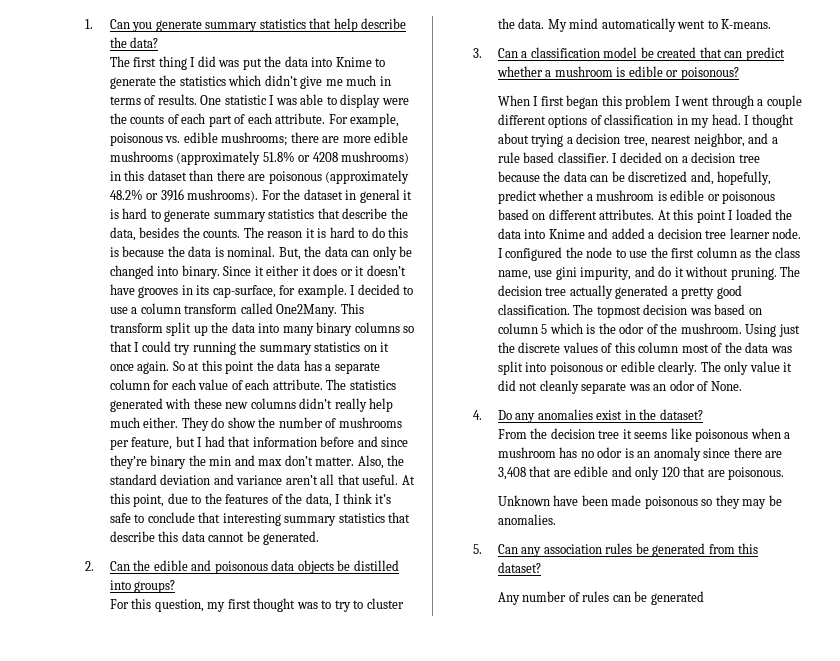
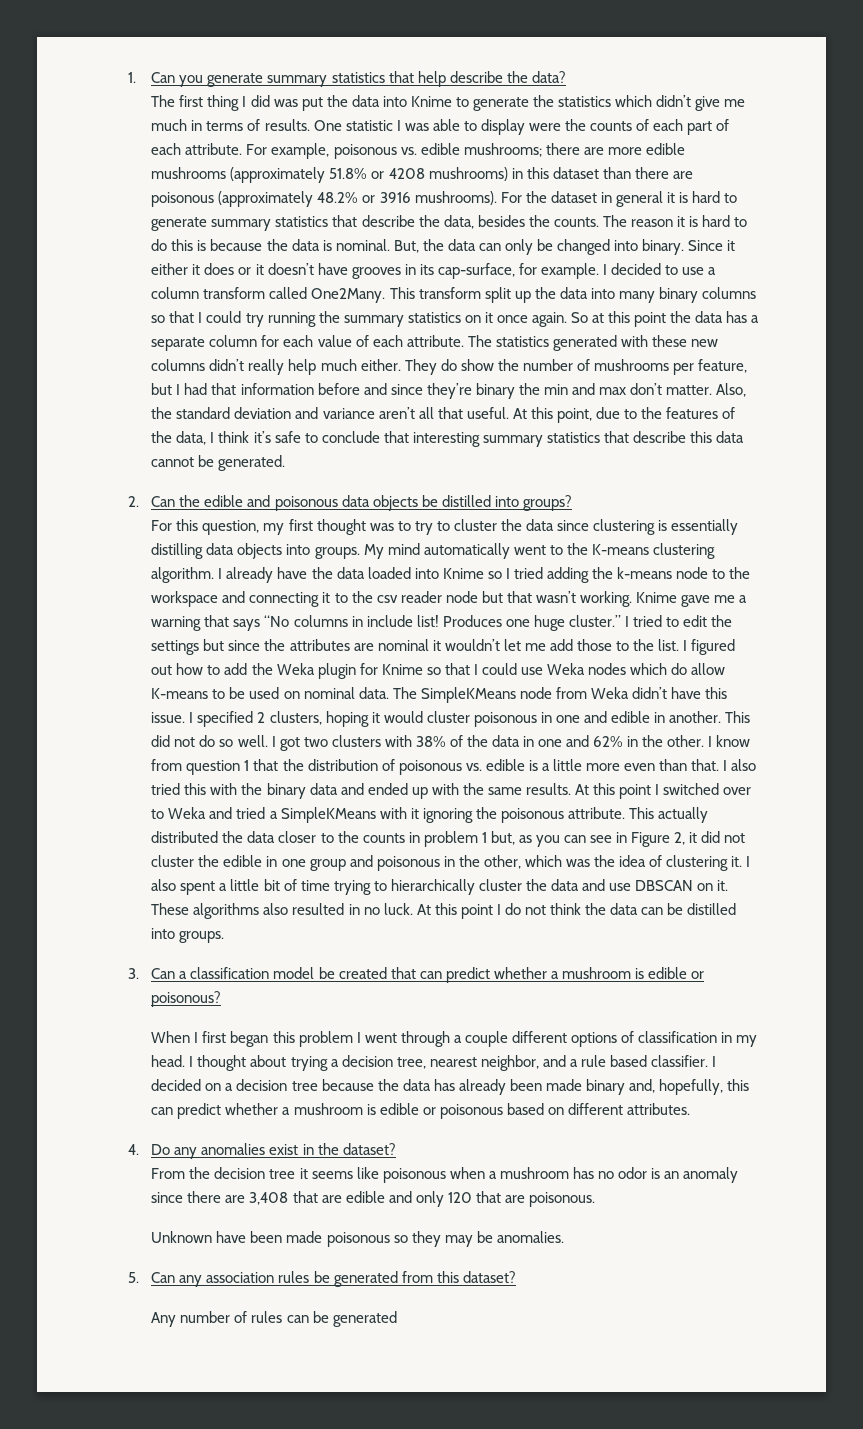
[518,18,545,29] data. -> [525,519,739,535] [151,543,360,559] data since clustering is essentially distilling data objects into groups.
[721,19,772,29] K-means. -> [566,543,715,559] [151,567,751,583] [151,591,748,607] [151,615,733,631] [151,639,736,655] [151,663,726,679] [151,687,728,703] [151,711,751,727] [151,735,751,751] [151,759,757,775] [151,783,752,799] [151,807,708,823] [151,831,746,847] [151,855,751,871] [151,879,729,895] [151,903,737,919] [151,928,225,943] the K-means clustering algorithm. I already have the data loaded into Knime so I tried adding the k-means node to the workspace and connecting it to the csv reader node but that wasn’t working. Knime gave me a warning that says “No columns in include list! Produces one huge cluster.” I tried to edit the settings but since the attributes are nominal it wouldn’t let me add those to the list. I figured out how to add the Weka plugin for Knime so that I could use Weka nodes which do allow K-means to be used on nominal data. The SimpleKMeans node from Weka didn’t have this issue. I specified 2 clusters, hoping it would cluster poisonous in one and edible in another. This did not do so well. I got two clusters with 38% of the data in one and 62% in the other. I know from question 1 that the distribution of poisonous vs. edible is a little more even than that. I also tried this with the binary data and ended up with the same results. At this point I switched over to Weka and tried a SimpleKMeans with it ignoring the poisonous attribute. This actually distributed the data closer to the counts in problem 1 but, as you can see in Figure 2, it did not cluster the edible in one group and poisonous in the other, which was the idea of clustering it. I also spent a little bit of time trying to hierarchically cluster the data and use DBSCAN on it. These algorithms also resulted in no luck. At this point I do not think the data can be distilled into groups.
[590,171,772,185] can be discretized and, hopefully, -> [433,1079,750,1095] [151,1107,174,1115] has already been made binary and, hopefully, this can
[657,209,793,223] [497,228,802,239] [497,247,801,261] [497,266,801,280] [497,285,742,299] [497,304,762,318] [497,323,800,337] [497,342,792,353] [497,361,793,375] [497,380,742,394] At this point I loaded the data into Knime and added a decision tree learner node. I configured the node to use the first column as the class name, use gini impurity, and do it without pruning. The decision tree actually generated a pretty good classification. The topmost decision was based on column 5 which is the odor of the mushroom. Using just the discrete values of this column most of the data was split into poisonous or edible clearly. The only value it did not cleanly separate was an odor of None. -> (690, 1109) none

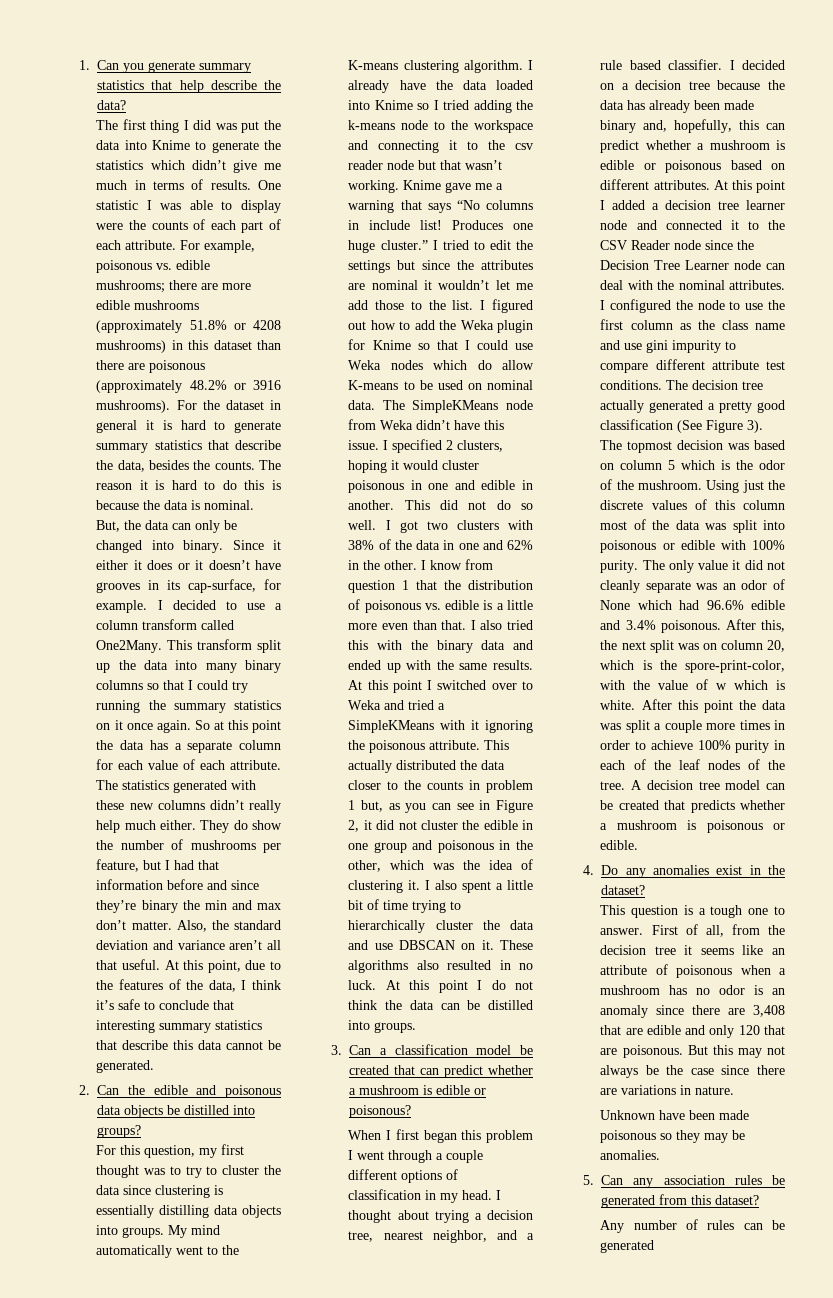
(690, 1109) none -> [713,180,785,193] [600,200,785,210] [600,220,785,230] [600,240,755,250] [600,260,785,270] [600,280,785,290] [600,299,785,313] [600,319,785,330] [600,340,737,353] [600,359,785,373] [600,380,764,390] [600,400,785,413] [600,419,764,433] [600,440,785,453] [600,460,785,470] [600,479,785,493] [600,499,785,510] [600,519,785,533] [600,540,785,553] [600,560,785,573] [600,579,785,593] [600,600,785,610] [600,619,785,633] [600,640,785,653] [600,660,785,673] [600,679,785,690] [600,699,786,713] [600,720,785,733] [600,740,785,753] [600,759,785,770] [600,780,785,790] [600,800,785,813] [600,820,785,833] [600,840,639,850] At this point I added a decision tree learner node and connected it to the CSV Reader node since the Decision Tree Learner node can deal with the nominal attributes. I configured the node to use the first column as the class name and use gini impurity to compare different attribute test conditions. The decision tree actually generated a pretty good classification (See Figure 3). The topmost decision was based on column 5 which is the odor of the mushroom. Using just the discrete values of this column most of the data was split into poisonous or edible with 100% purity. The only value it did not cleanly separate was an odor of None which had 96.6% edible and 3.4% poisonous. After this, the next split was on column 20, which is the spore-print-color, with the value of w which is white. After this point the data was split a couple more times in order to achieve 100% purity in each of the leaf nodes of the tree. A decision tree model can be created that predicts whether a mushroom is poisonous or edible.
[151,1168,186,1179] From -> [600,905,785,918] [600,924,760,937] This question is a tough one to answer. First of all, from
(379, 1173) none -> [772,948,785,955] [600,964,668,975] an attribute of
(595, 1199) none -> [687,1045,785,1058] [600,1065,785,1078] [600,1085,735,1095] But this may not always be the case since there are variations in nature.

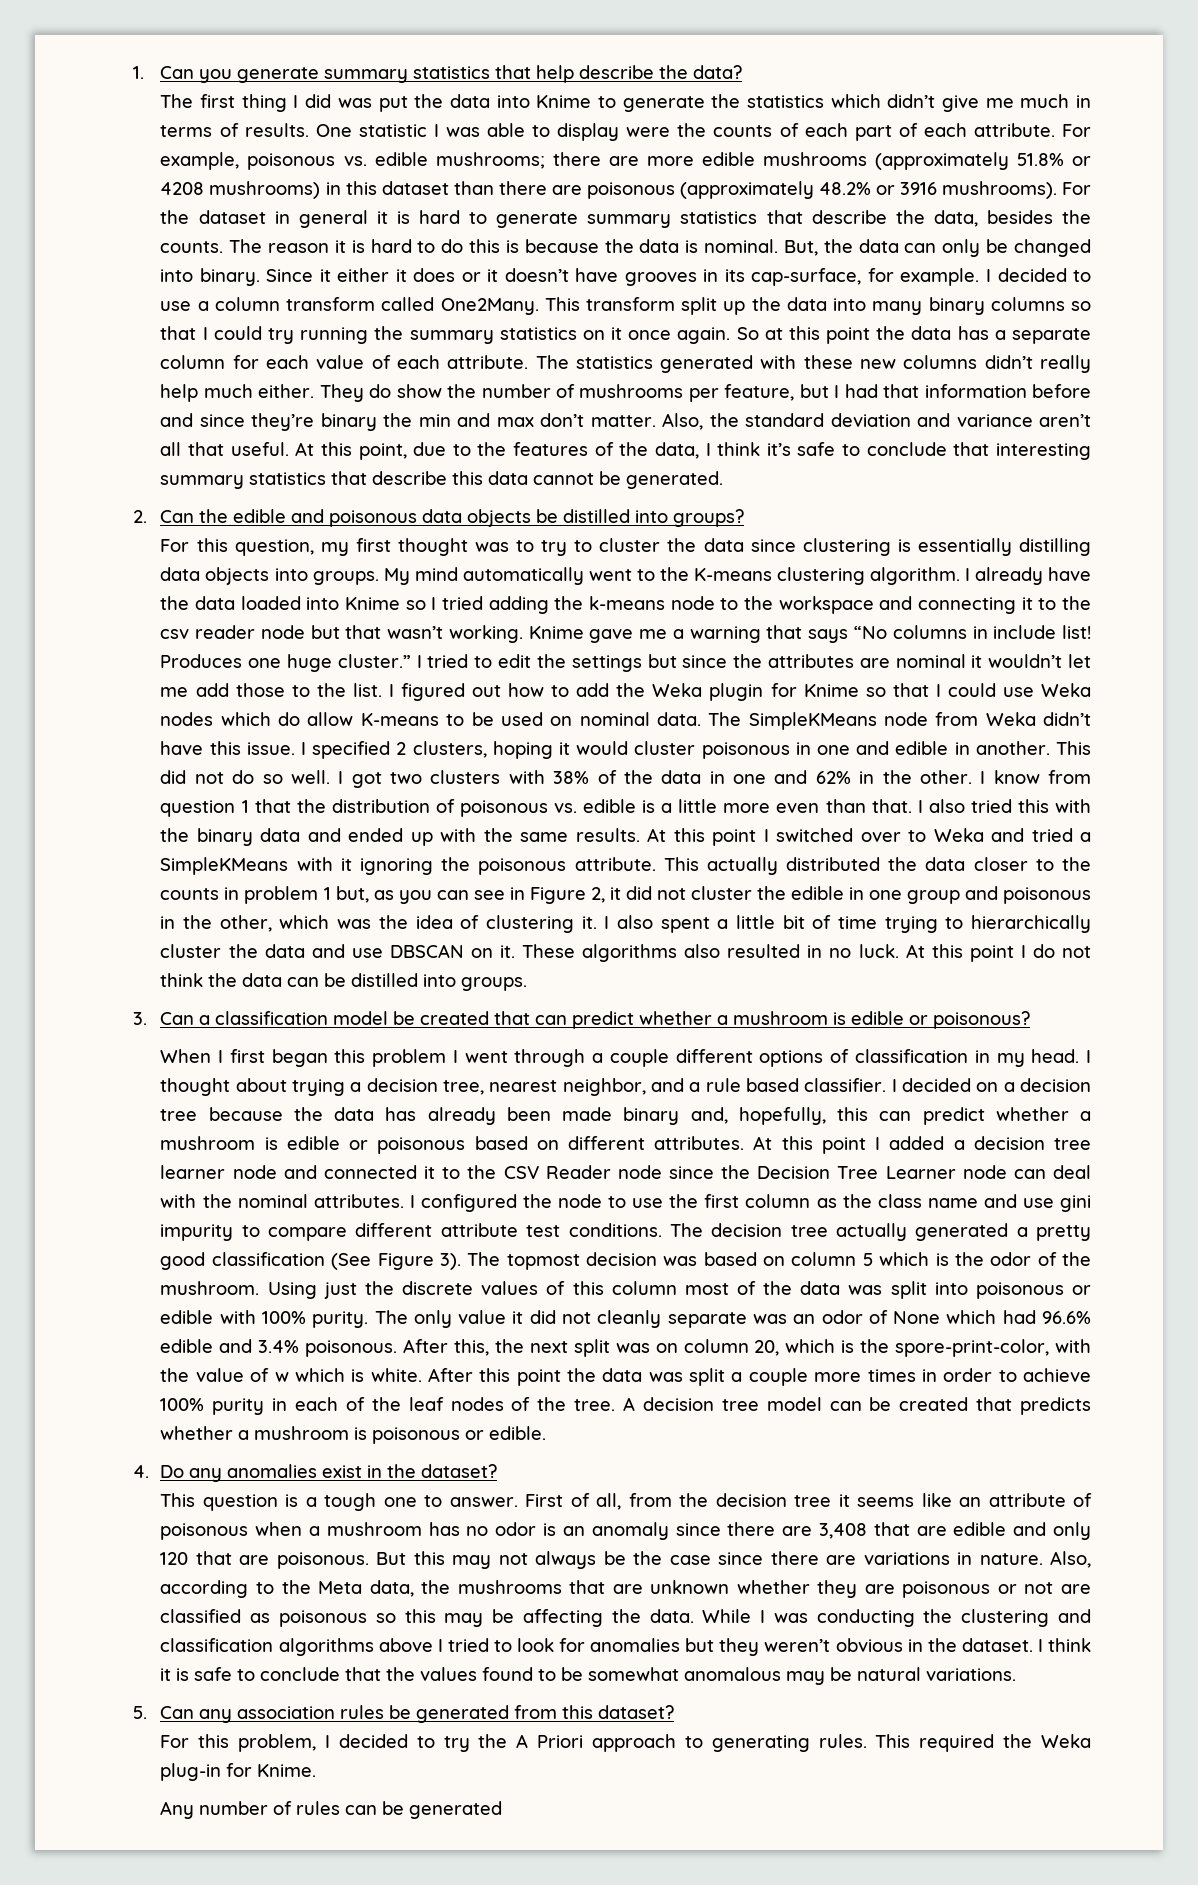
[600,1110,750,1120] // Unknown have been made -> [1050,1551,1091,1568] [160,1580,1091,1598] [160,1609,271,1623] Also, according to the Meta data, the mushrooms that are unknown whether they are poisonous or not are classified as
[676,1130,746,1143] [600,1150,661,1160] they may be anomalies. -> [404,1609,1091,1627] [160,1638,1091,1656] [160,1667,1017,1685] this may be affecting the data. While I was conducting the clustering and classification algorithms above I tried to look for anomalies but they weren’t obvious in the dataset. I think it is safe to conclude that the values found to be somewhat anomalous may be natural variations.
(760, 1200) none -> [160,1734,1091,1752] [160,1763,317,1781] // For this problem, I decided to try the A Priori approach to generating rules. This required the Weka plug-in for Knime.

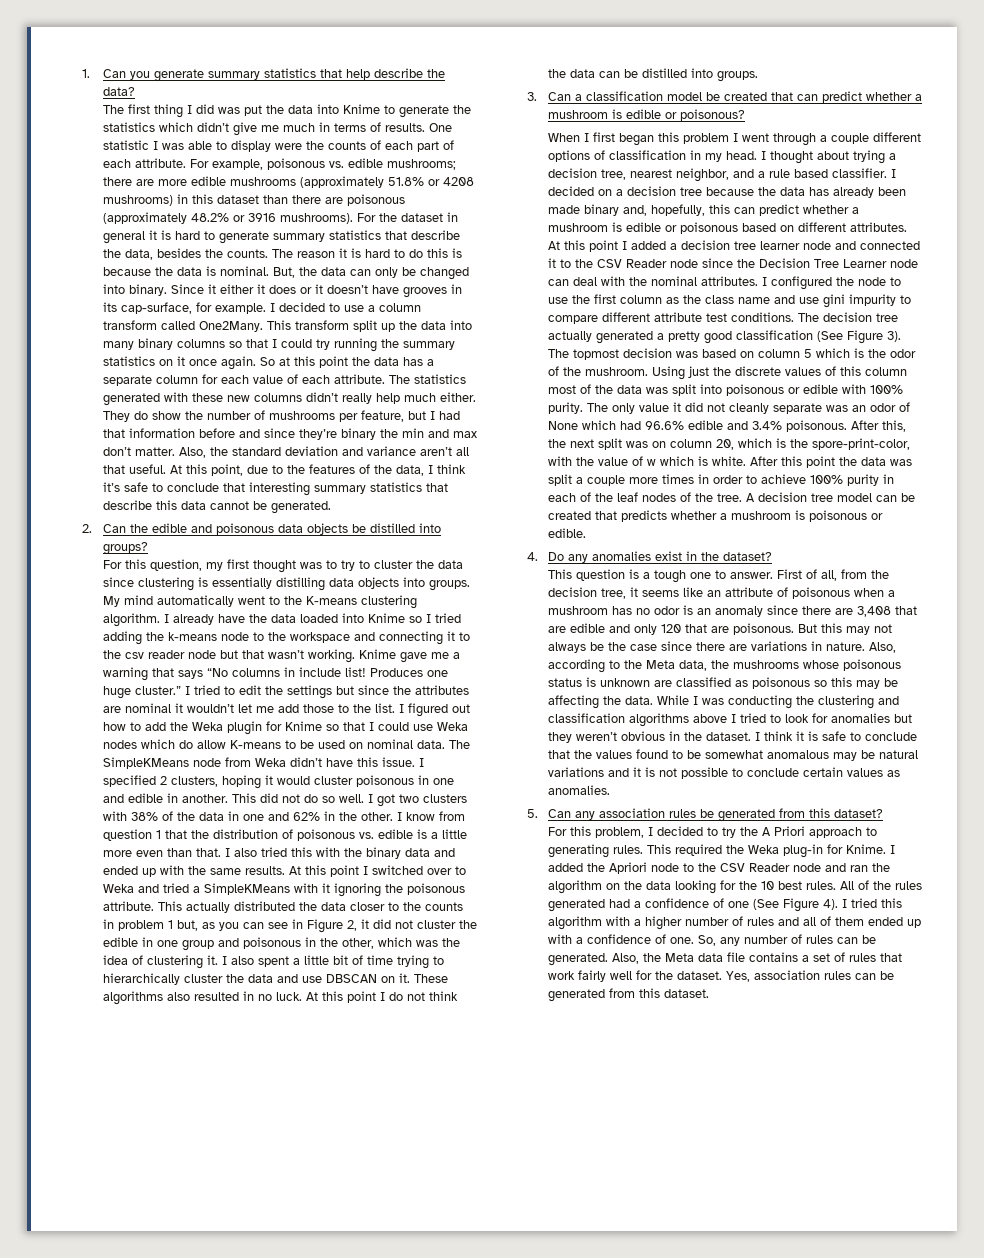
[794,1495,832,1507] tree -> [601,588,627,599] tree,
[569,1580,1054,1598] that are unknown whether they are poisonous or not -> [803,659,902,671] [548,677,651,687] whose poisonous status is unknown
[926,1668,1017,1681] variations. -> [548,767,901,779] [548,785,611,795] variations and it is not possible to conclude certain values as anomalies.
[160,1801,195,1819] // Any -> [890,845,896,854] [548,862,891,874] [548,880,923,894] [548,898,903,912] [548,916,922,930] [548,934,741,946] I added the Apriori node to the CSV Reader node and ran the algorithm on the data looking for the 10 best rules. All of the rules generated had a confidence of one (See Figure 4). I tried this algorithm with a higher number of rules and all of them ended up with a confidence of one. So, any
[409,1801,503,1819] generated -> [548,952,903,966] [548,970,895,982] [548,988,710,1002] generated. Also, the Meta data file contains a set of rules that work fairly well for the dataset. Yes, association rules can be generated from this dataset.

